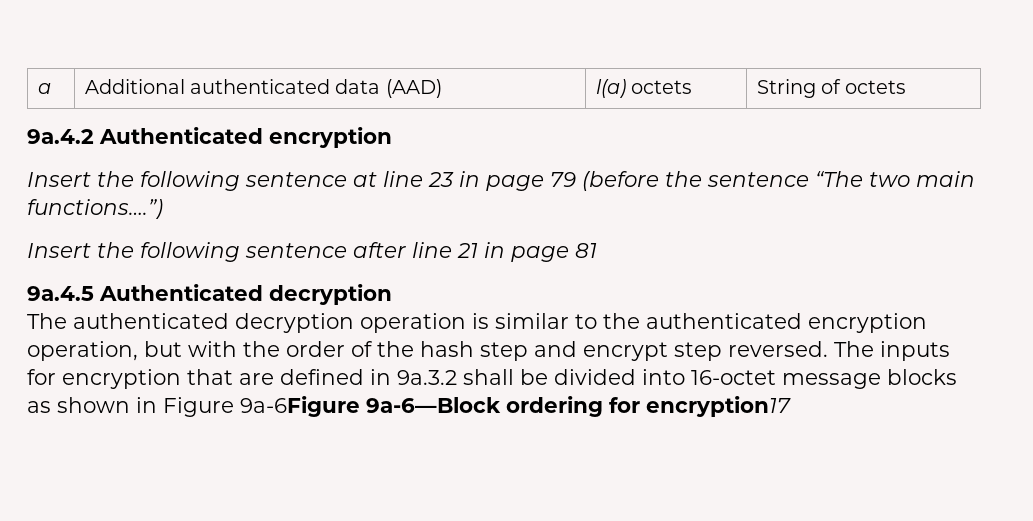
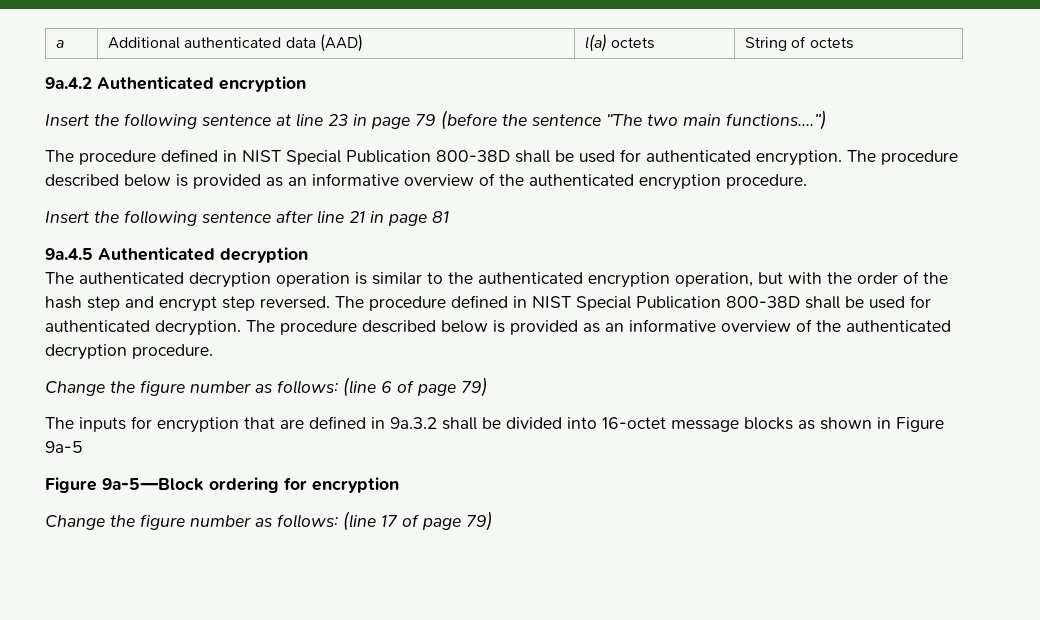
(163, 209) none -> [45,149,958,166] [45,173,807,190] // The procedure defined in NIST Special Publication 800-38D shall be used for authenticated encryption. The procedure described below is provided as an informative overview of the authenticated encryption procedure.
(874, 349) none -> [369,295,931,311] [45,319,951,336] [45,344,213,360] [45,377,488,397] [45,417,74,429] procedure defined in NIST Special Publication 800-38D shall be used for authenticated decryption. The procedure described below is provided as an informative overview of the authenticated decryption procedure. // Change the figure number as follows: (line 6 of page 79) // The
[240,396,791,417] 9a-6Figure 9a-6—Block ordering for encryption17 -> [45,441,83,453] [45,477,399,493] [45,511,493,531] 9a-5 // Figure 9a-5—Block ordering for encryption // Change the figure number as follows: (line 17 of page 79)

